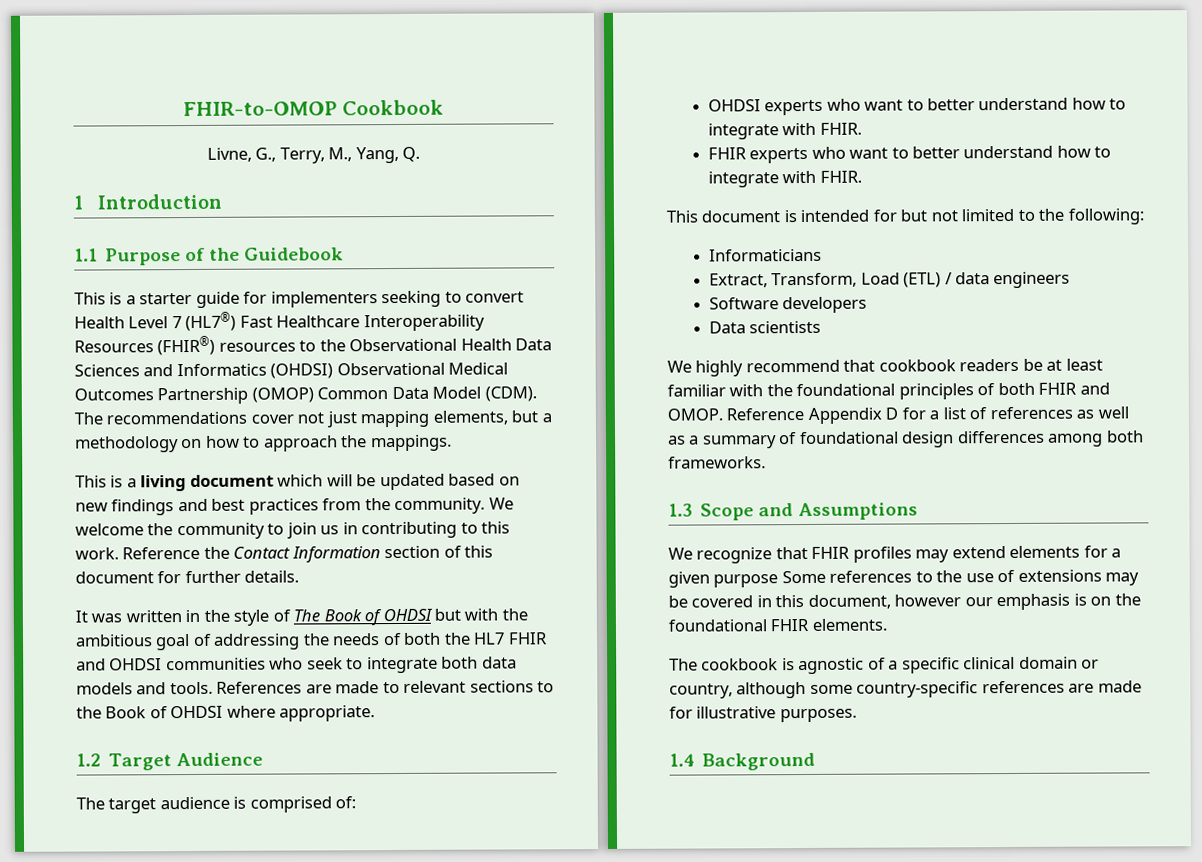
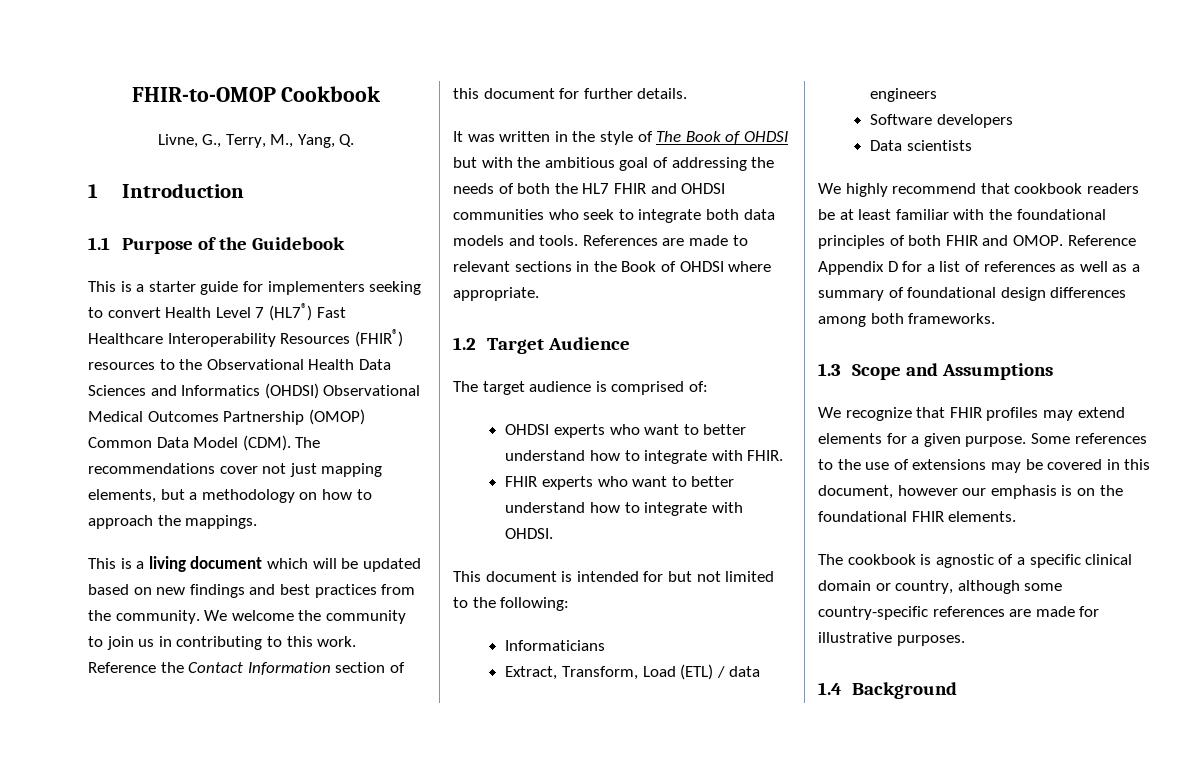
[537,681,555,693] to -> [576,261,590,272] in
[819,170,862,183] FHIR. -> [505,528,554,539] OHDSI.
[713,574,779,588] purpose -> [965,436,1027,447] purpose.

